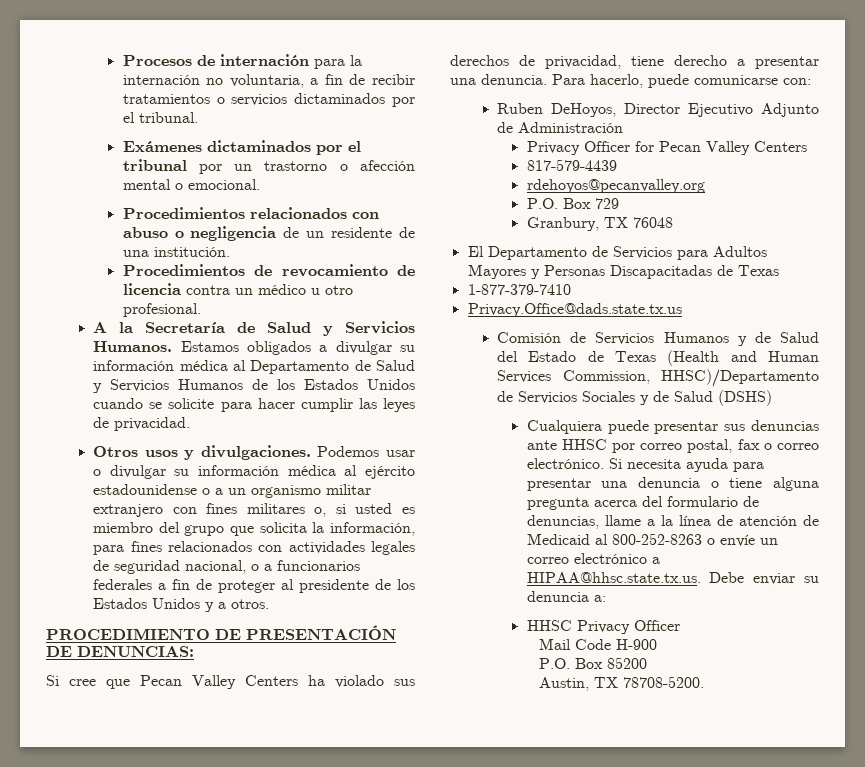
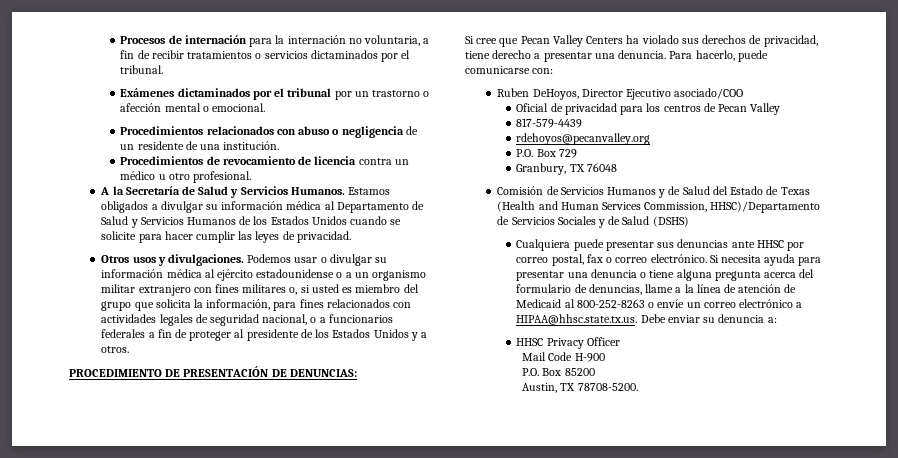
[761,103,819,117] [497,122,624,133] [526,141,807,155] Adjunto de Administración // Privacy Officer for Pecan Valley Centers -> [674,88,744,99] [516,103,781,115] asociado/COO // Oficial de privacidad para los centros de Pecan Valley
[467,246,767,260] [467,264,779,279] [467,284,571,295] [467,303,682,317] // El Departamento de Servicios para Adultos Mayores y Personas Discapacitadas de Texas // 1-877-379-7410 // Privacy.Office@dads.state.tx.us -> (617, 167) none

